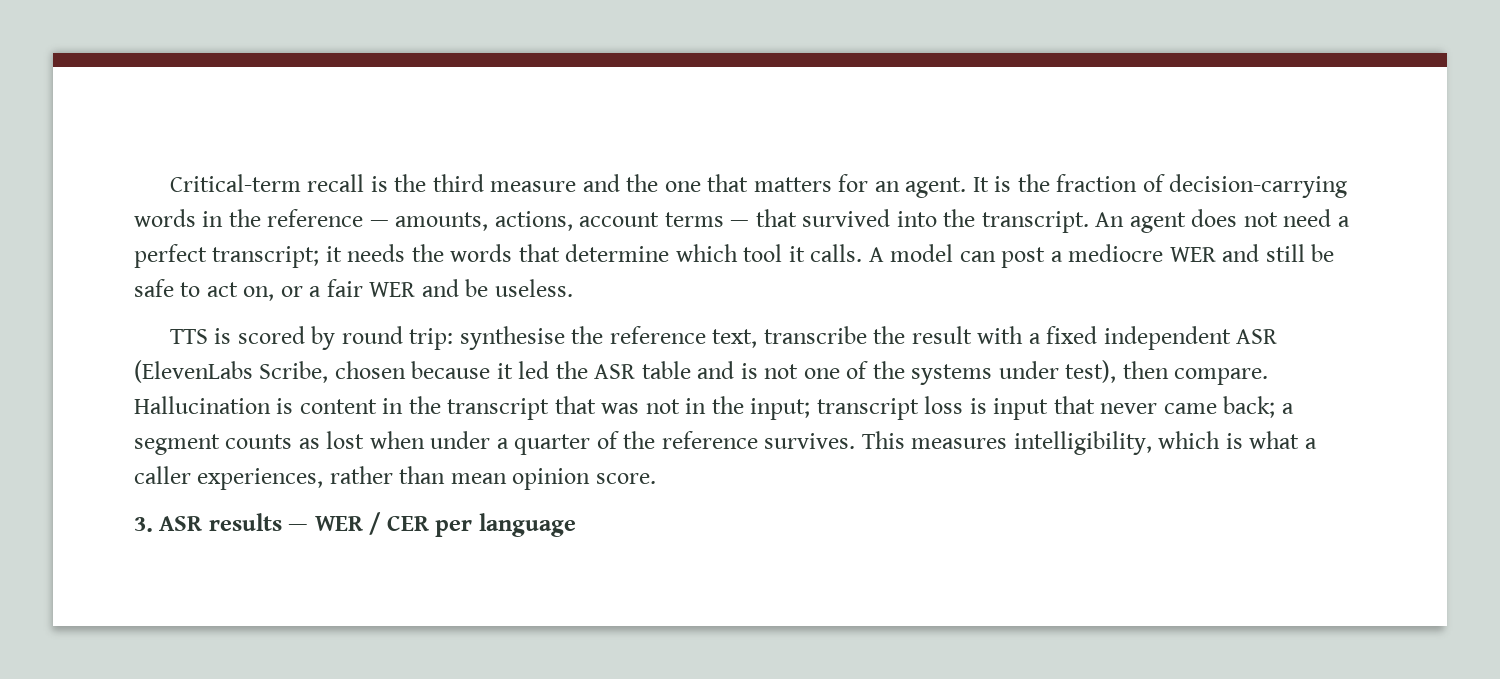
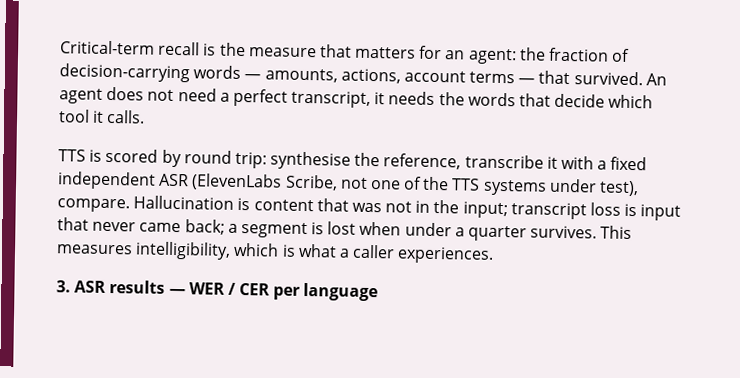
[432,174,701,192] third measure and the one -> [248,47,317,58] measure
[905,176,1012,198] agent. It is -> [467,48,517,65] agent:
[202,209,364,227] in the reference -> (242, 72) none
[802,209,1089,233] survived into the transcript. -> [573,71,643,86] survived.
[212,246,320,268] transcript; -> [291,90,372,109] transcript,
[565,244,670,262] determine -> [554,93,606,108] decide
[868,244,1335,268] [134,279,573,301] A model can post a mediocre WER and still be safe to act on, or a fair WER and be useless. -> (146, 116) none
[609,326,972,348] reference text, transcribe the result -> [383,153,558,170] reference, transcribe it
[334,361,758,379] chosen because it led the ASR table and is -> (338, 182) none
(905, 370) none -> [451,178,481,191] TTS
[1122,361,1169,379] then -> (640, 188) none
[382,396,550,420] in the transcript -> (314, 205) none
[225,434,320,449] counts as -> [311,222,325,235] is
[596,431,758,449] of the reference -> (528, 233) none
[197,466,656,490] experiences, rather than mean opinion score. -> [397,246,495,264] experiences.

